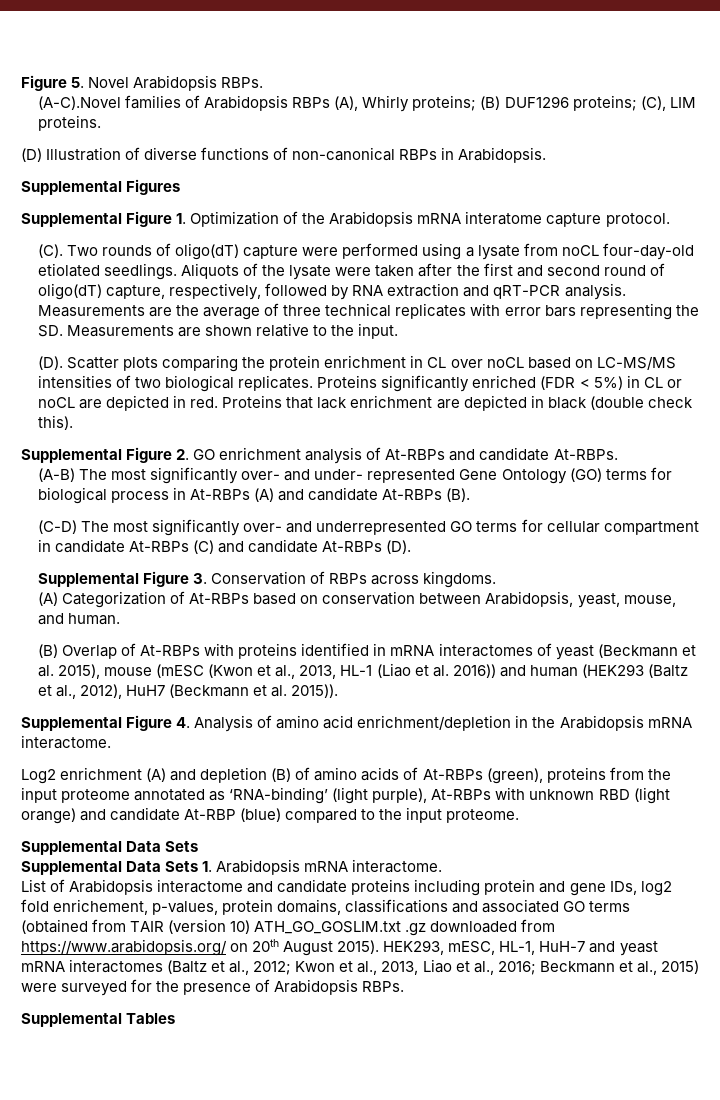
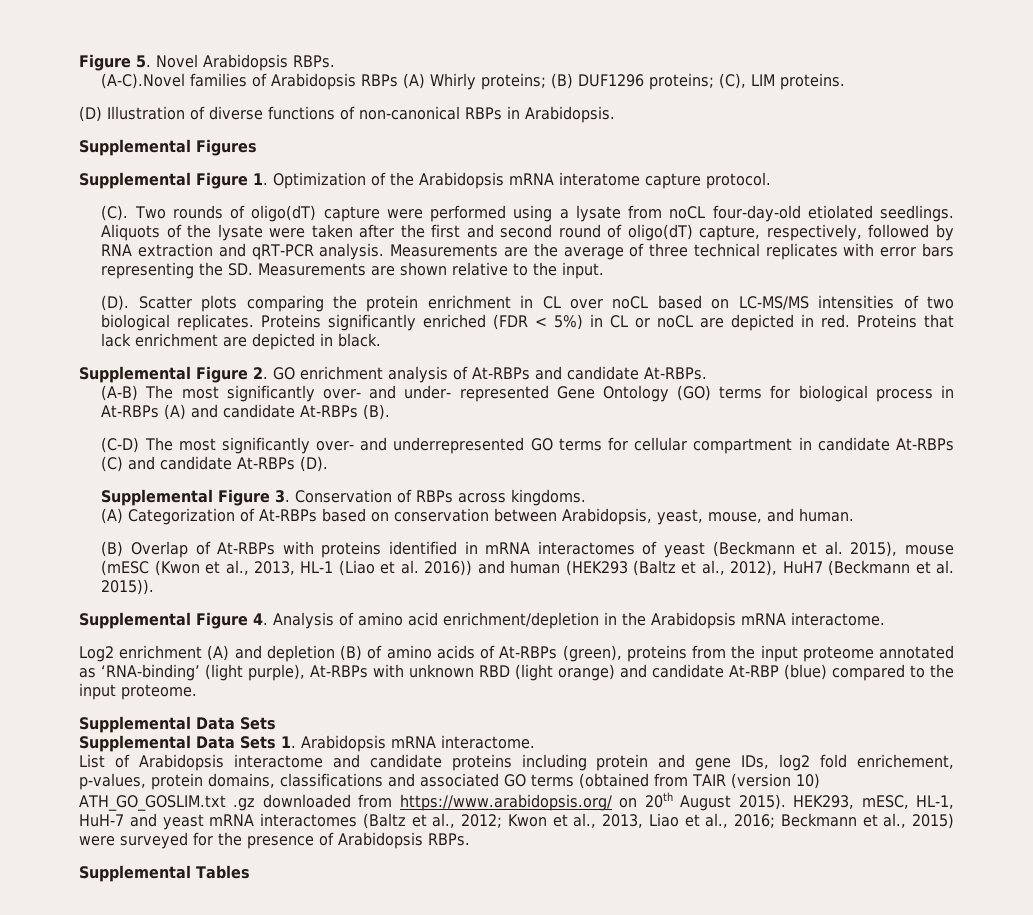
[334,96,359,111] (A), -> [403,73,426,89] (A)
[547,396,693,410] [38,415,74,430] black (double check this). -> [338,333,382,347] black.

